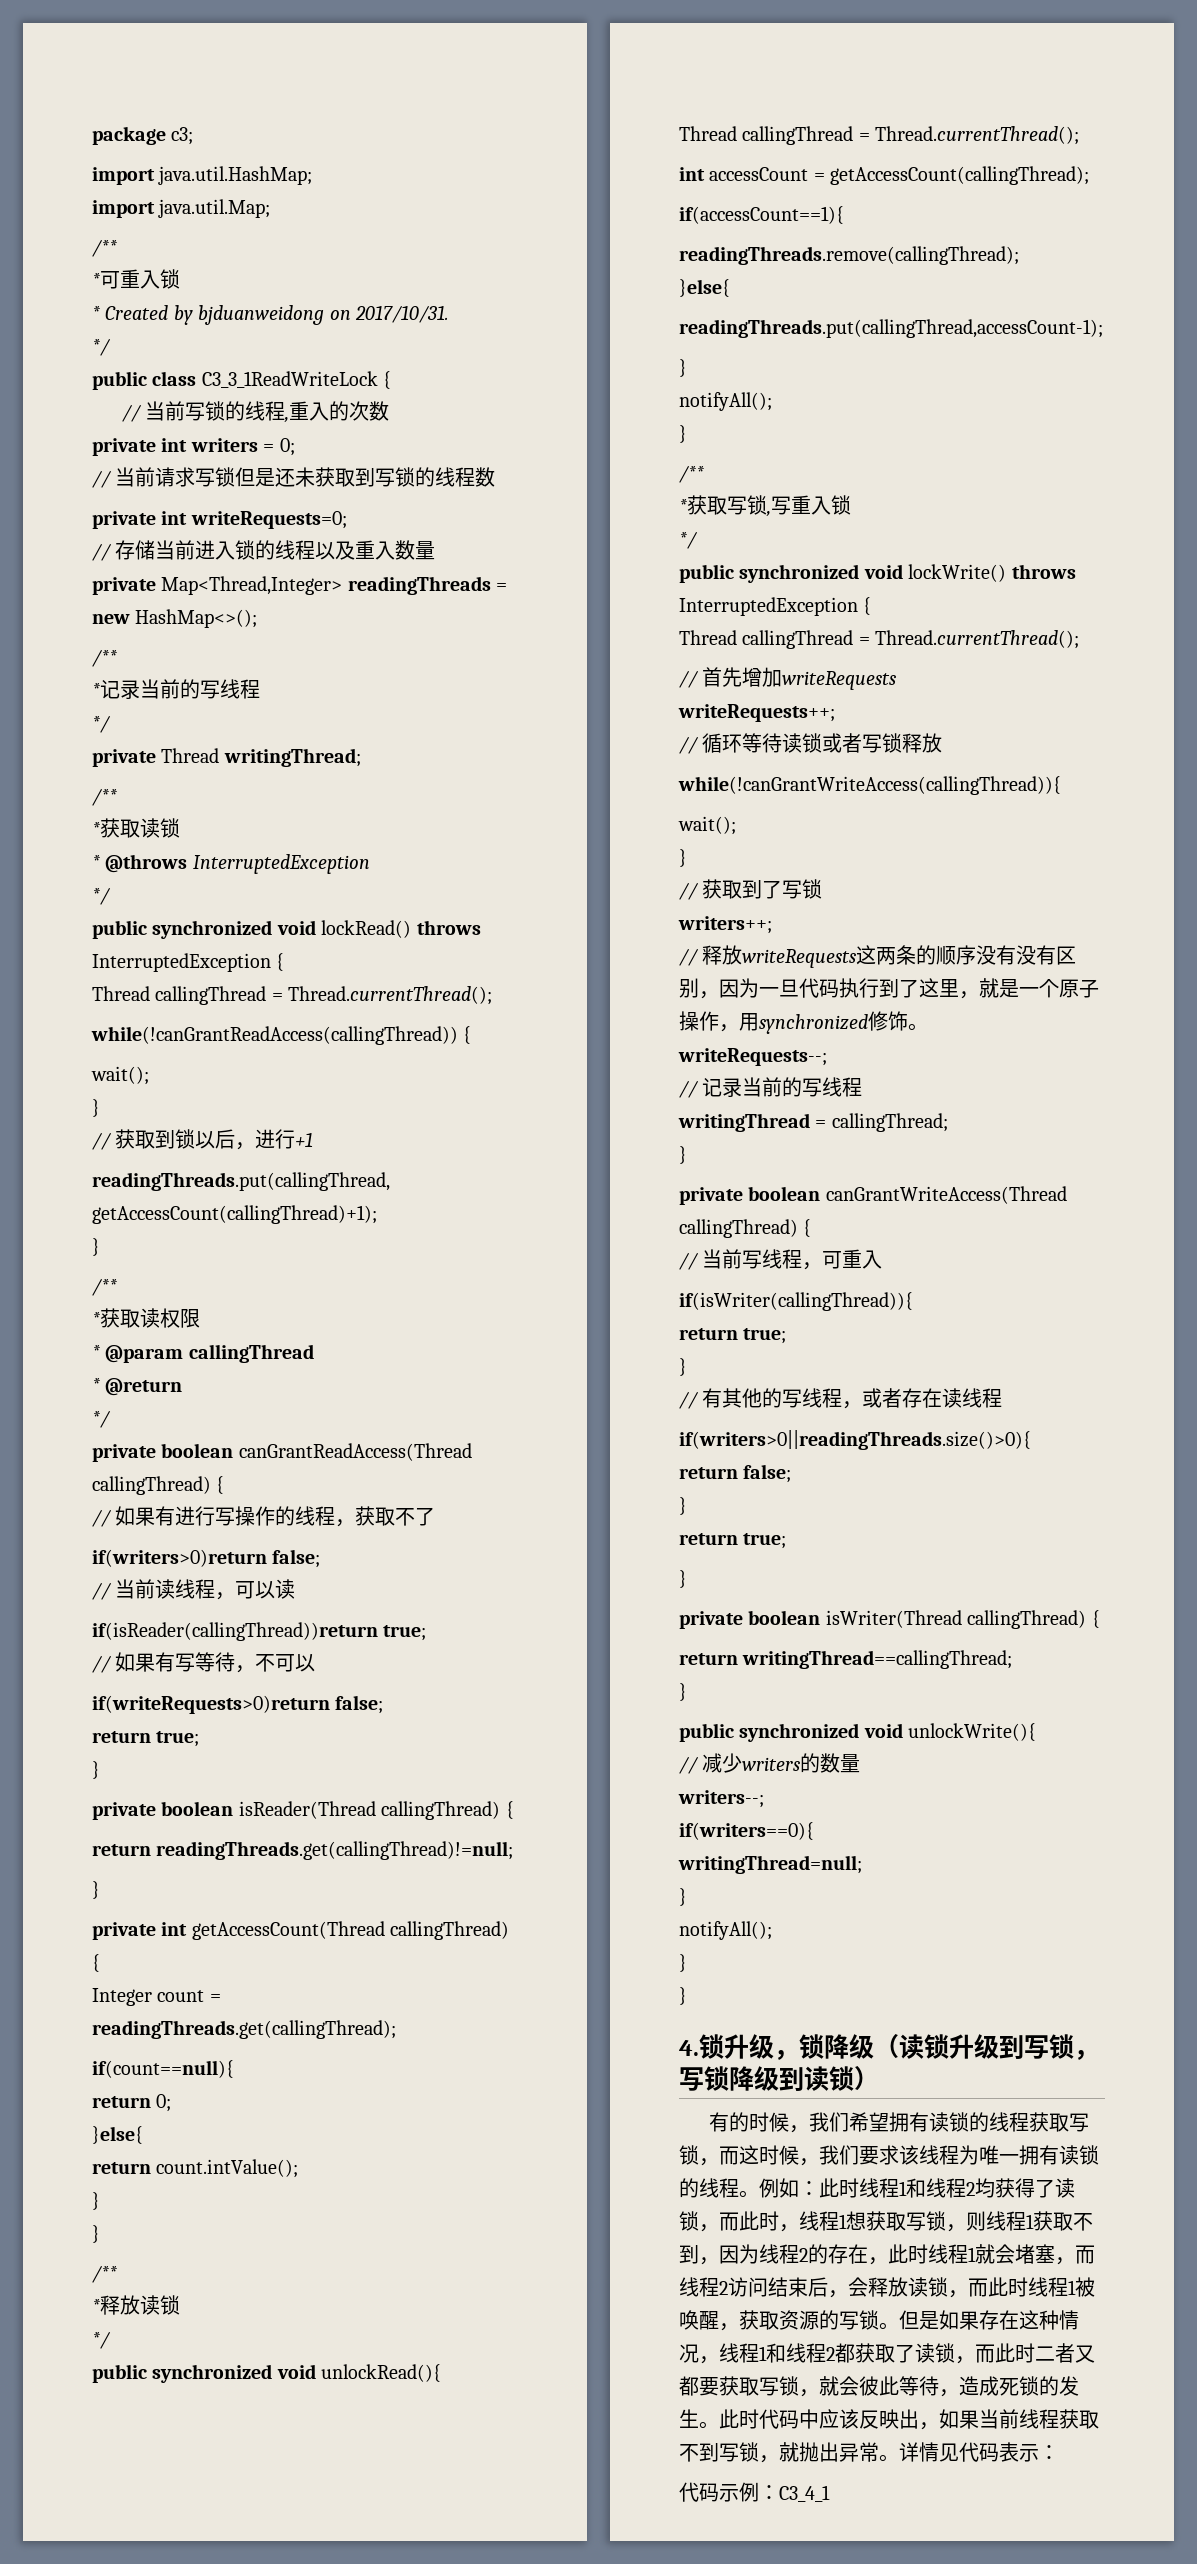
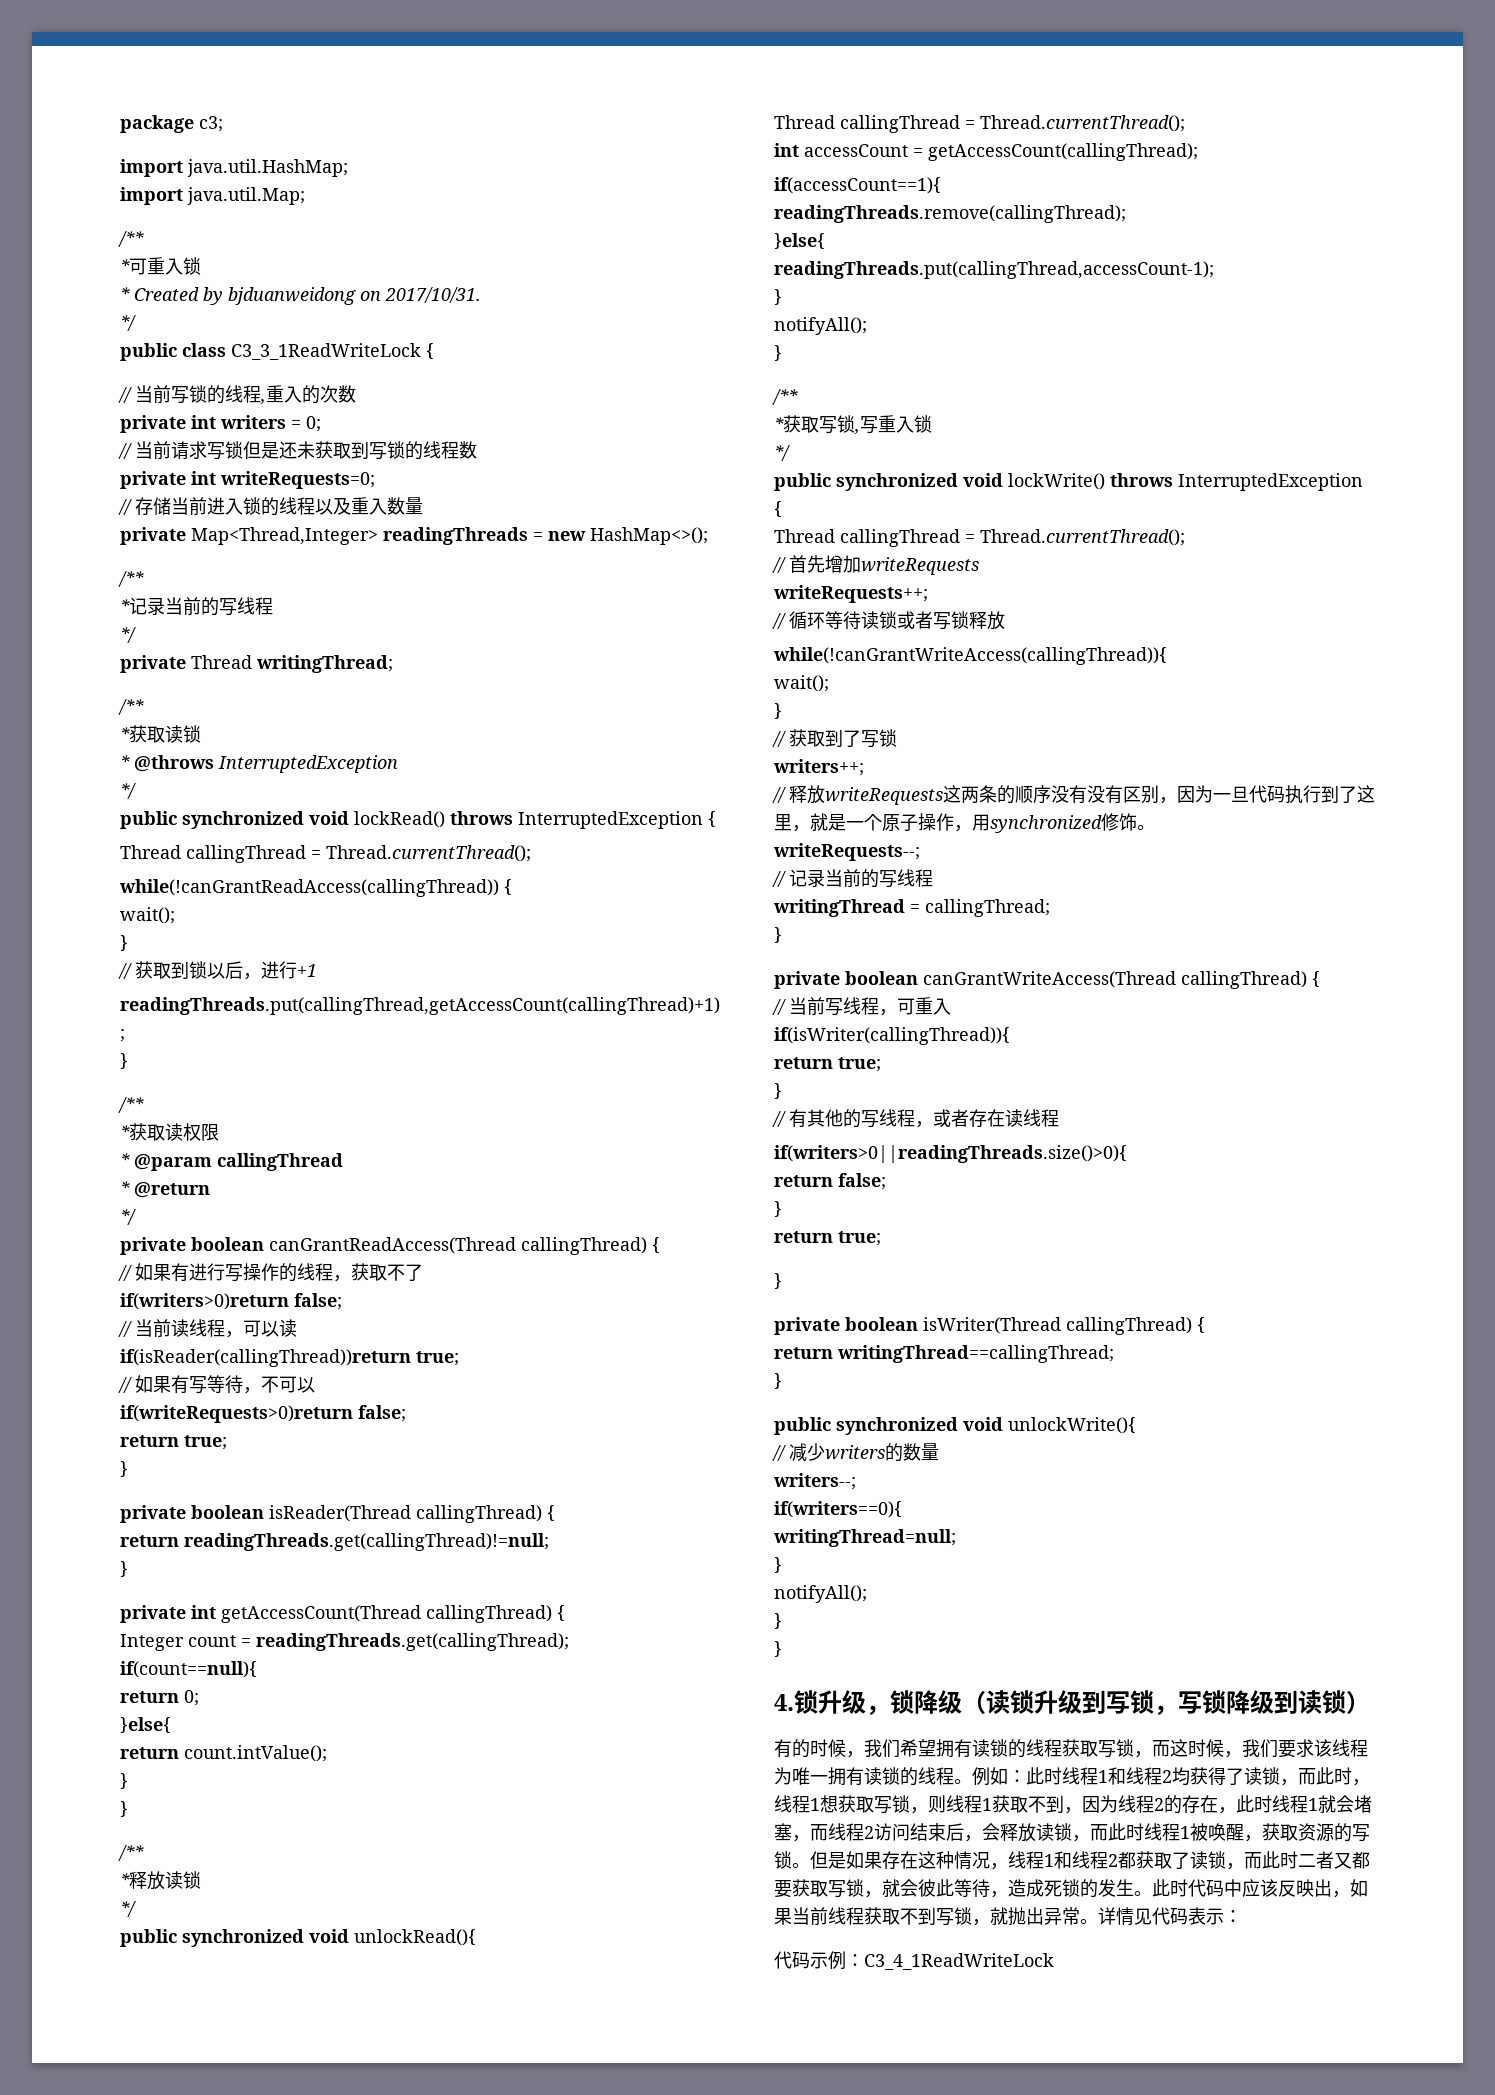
[779,2485,830,2502] C3_4_1 -> [864,1953,1054,1970] C3_4_1ReadWriteLock

